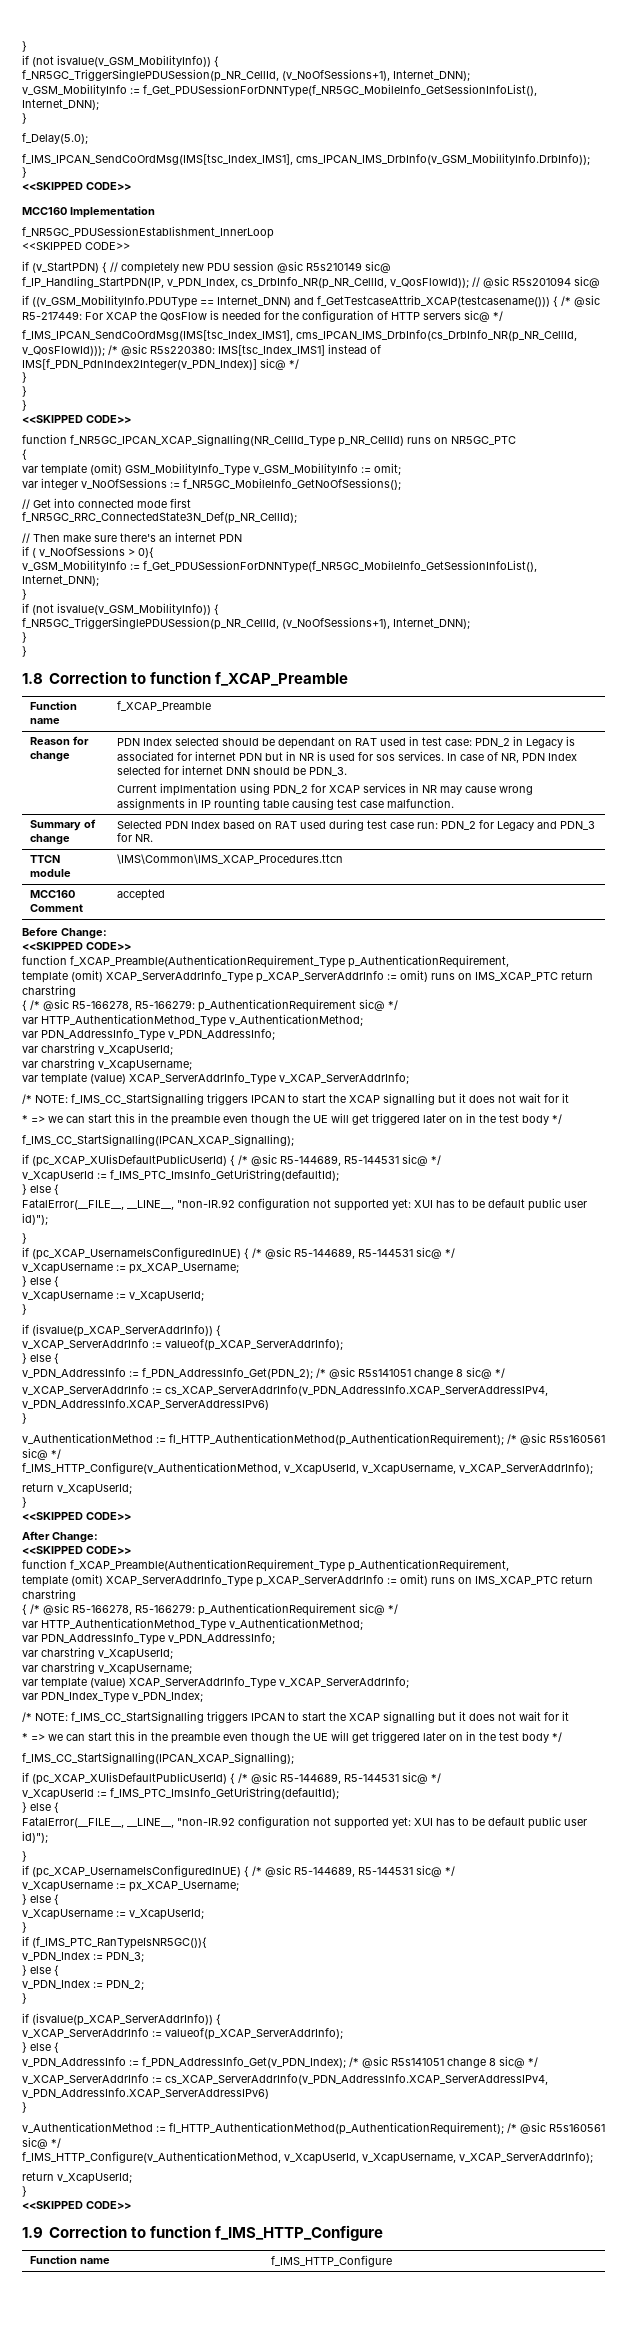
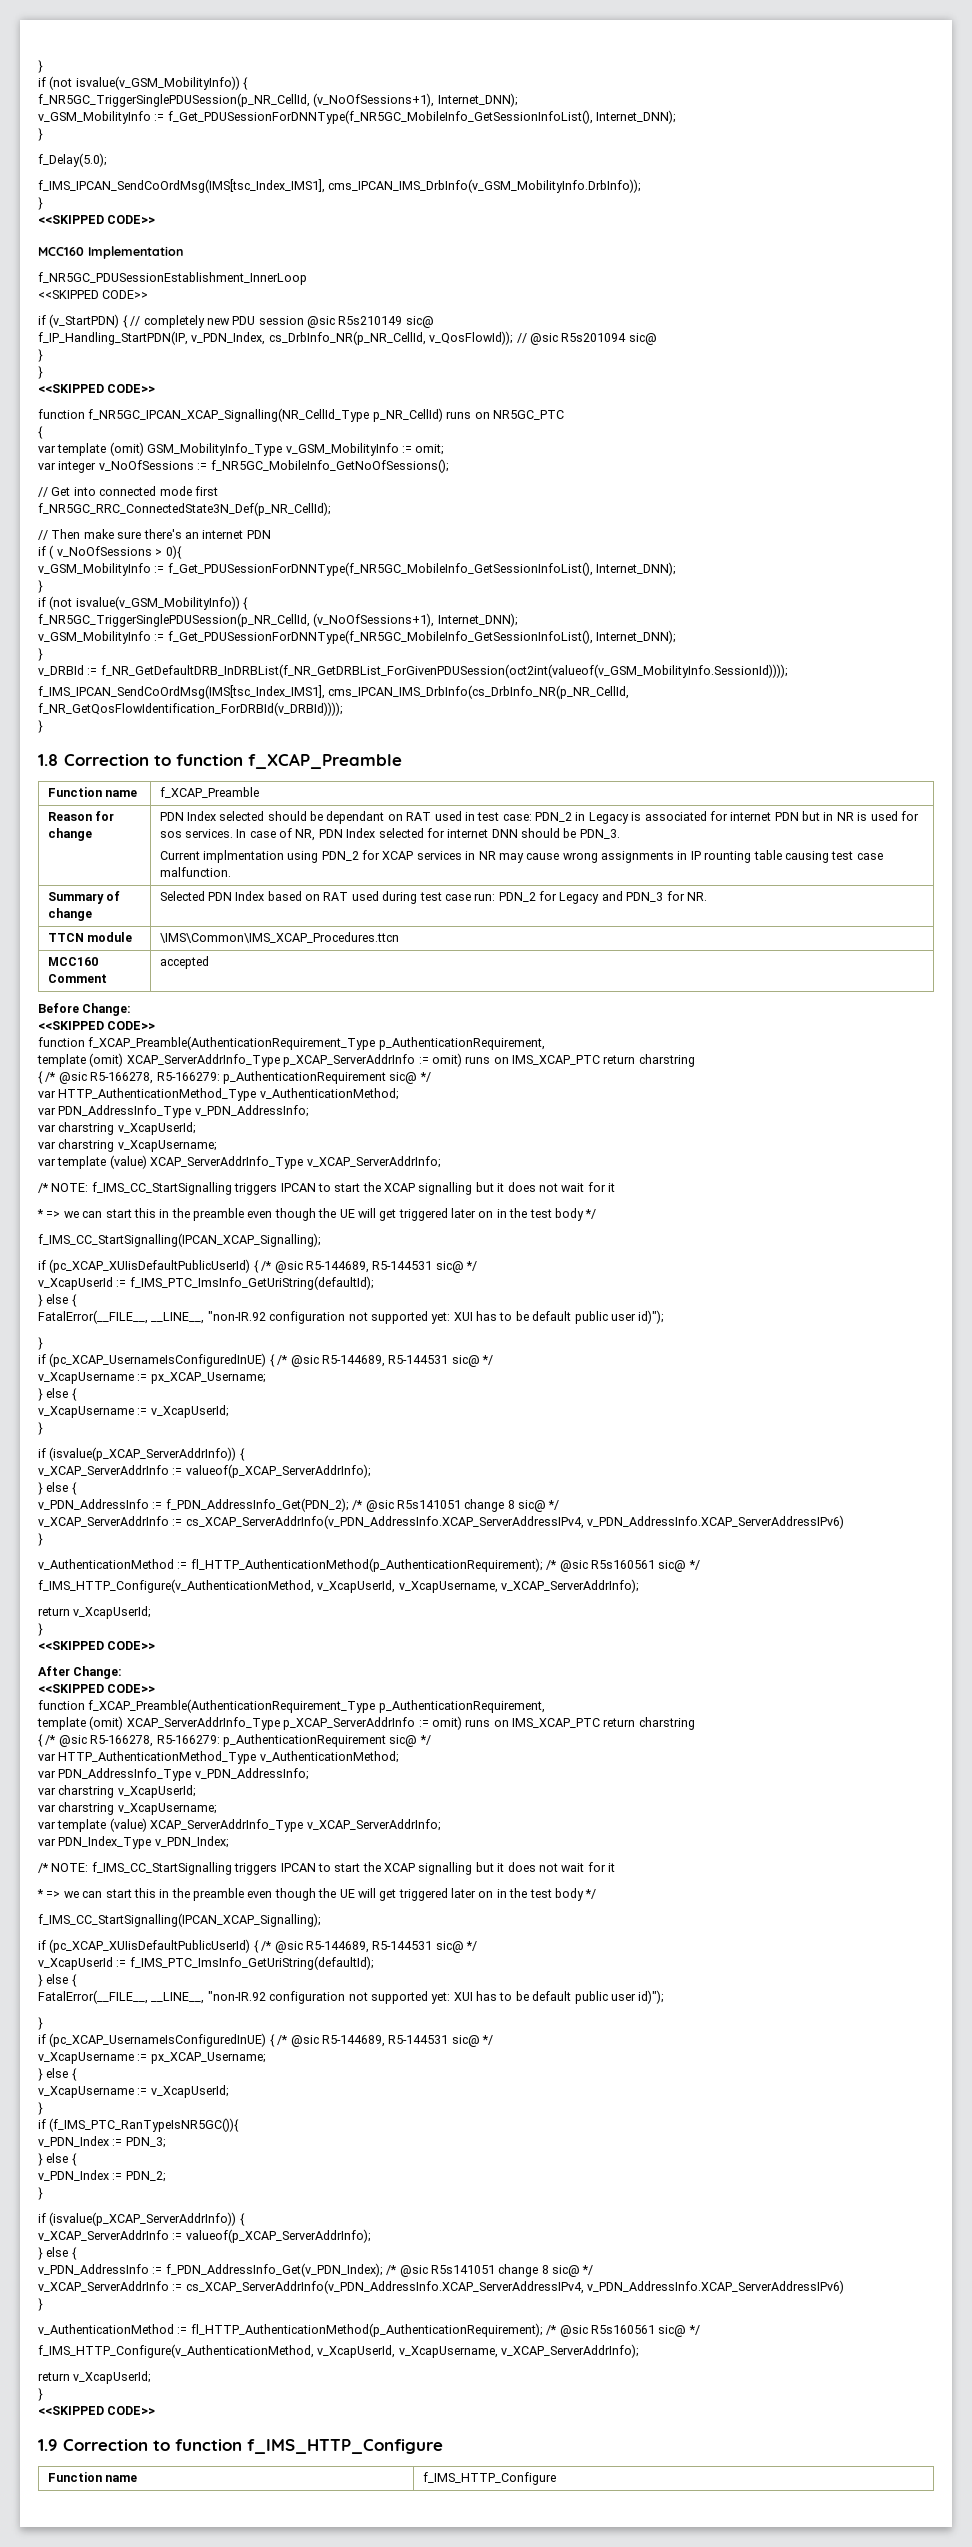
[22,295,600,308] [22,310,503,322] [22,330,577,342] [22,344,381,356] [22,358,299,370] [22,372,27,383] // if ((v_GSM_MobilityInfo.PDUType == Internet_DNN) and f_GetTestcaseAttrib_XCAP(testcasename())) { /* @sic R5-217449: For XCAP the QosFlow is needed for the configuration of HTTP servers sic@ */ // f_IMS_IPCAN_SendCoOrdMsg(IMS[tsc_Index_IMS1], cms_IPCAN_IMS_DrbInfo(cs_DrbInfo_NR(p_NR_CellId, v_QosFlowId))); /* @sic R5s220380: IMS[tsc_Index_IMS1] instead of IMS[f_PDN_PdnIndex2Integer(v_PDN_Index)] sic@ */ // } -> (657, 339) none
[22,632,27,643] } -> [38,630,677,644] [38,648,43,661] [38,664,788,678] [38,685,630,699] [38,702,343,716] v_GSM_MobilityInfo := f_Get_PDUSessionForDNNType(f_NR5GC_MobileInfo_GetSessionInfoList(), Internet_DNN); // } // v_DRBId := f_NR_GetDefaultDRB_InDRBList(f_NR_GetDRBList_ForGivenPDUSession(oct2int(valueof(v_GSM_MobilityInfo.SessionId)))); // f_IMS_IPCAN_SendCoOrdMsg(IMS[tsc_Index_IMS1], cms_IPCAN_IMS_DrbInfo(cs_DrbInfo_NR(p_NR_CellId, f_NR_GetQosFlowIdentification_ForDRBId(v_DRBId))));

